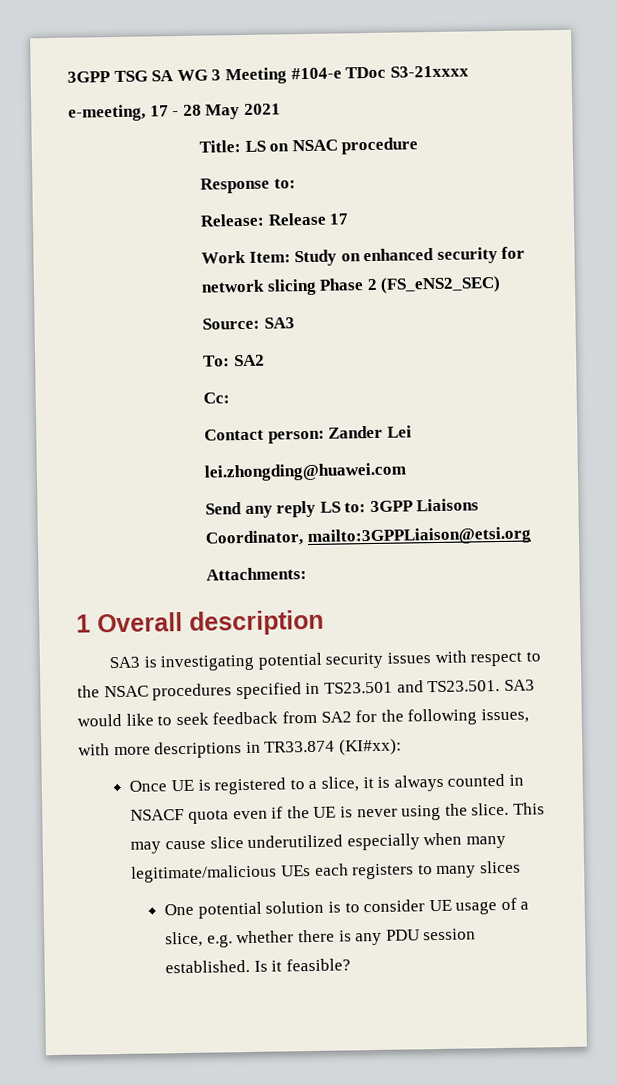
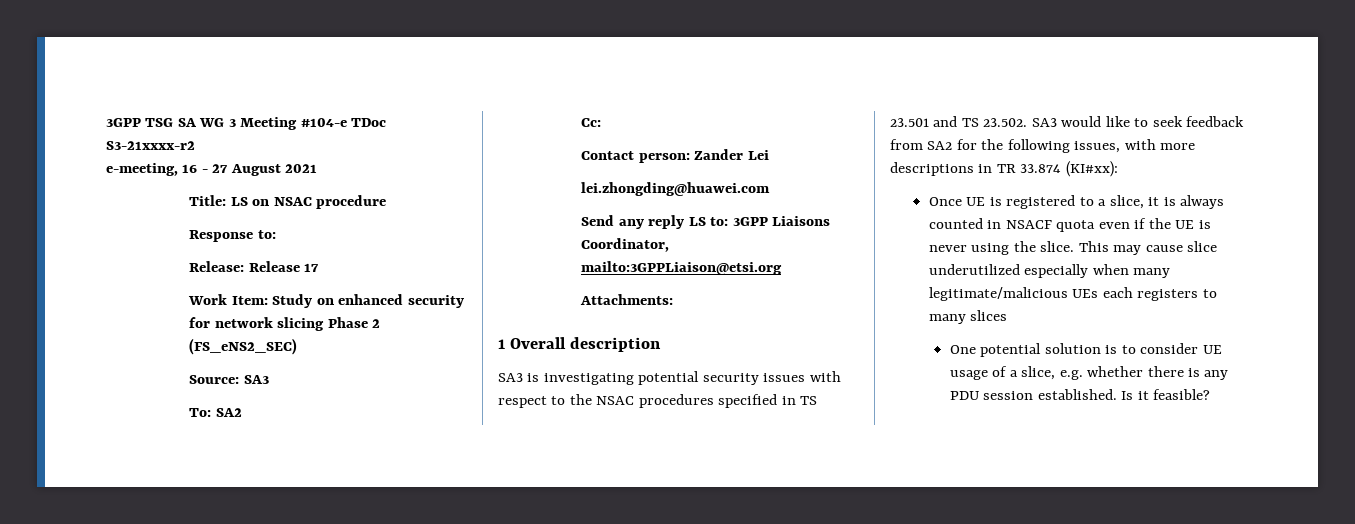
[389,65,469,78] S3-21xxxx -> [106,141,195,150] S3-21xxxx-r2
[149,104,241,120] 17 - 28 May -> [182,164,281,176] 16 - 27 August
[323,680,501,694] TS23.501 and TS23.501. -> [800,396,818,405] [890,116,1028,127] TS 23.501 and TS 23.502.
[264,740,336,753] TR33.874 -> [996,164,1062,173] TR 33.874

